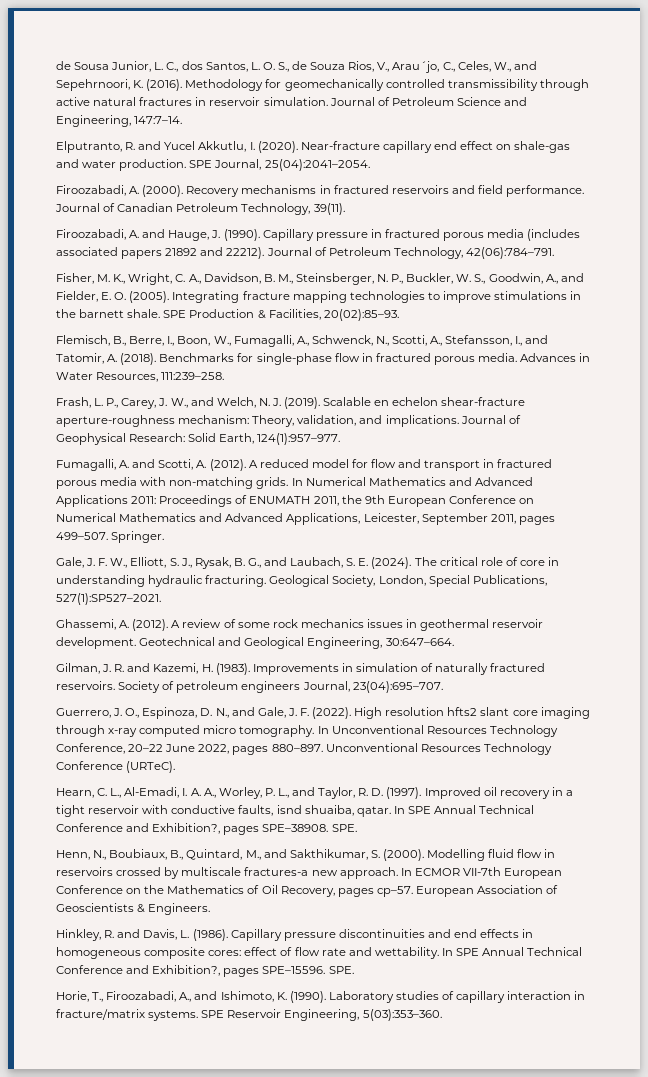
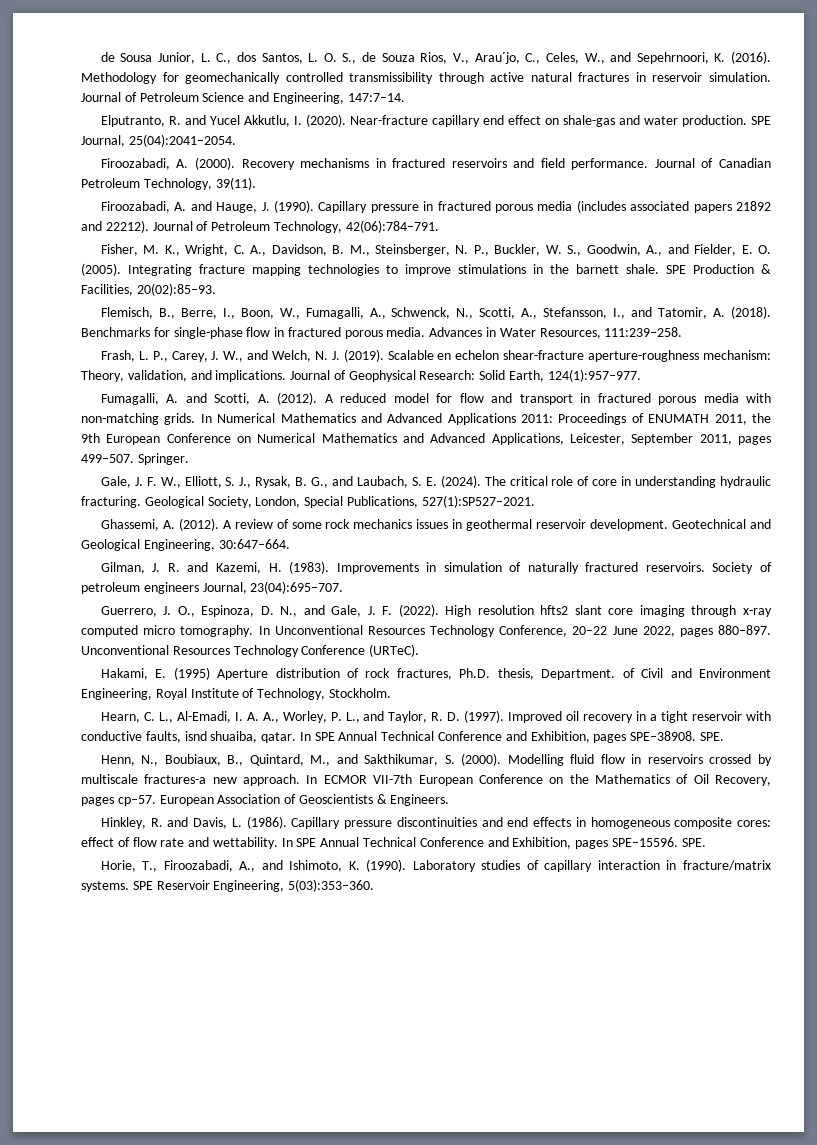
(176, 767) none -> [100,667,772,680] [81,688,391,700] // Hakami, E. (1995) Aperture distribution of rock fractures, Ph.D. thesis, Department. of Civil and Environment Engineering, Royal Institute of Technology, Stockholm.
[152,823,221,834] Exhibition?, -> [530,731,590,743] Exhibition,
[152,965,221,976] Exhibition?, -> [512,837,572,849] Exhibition,

